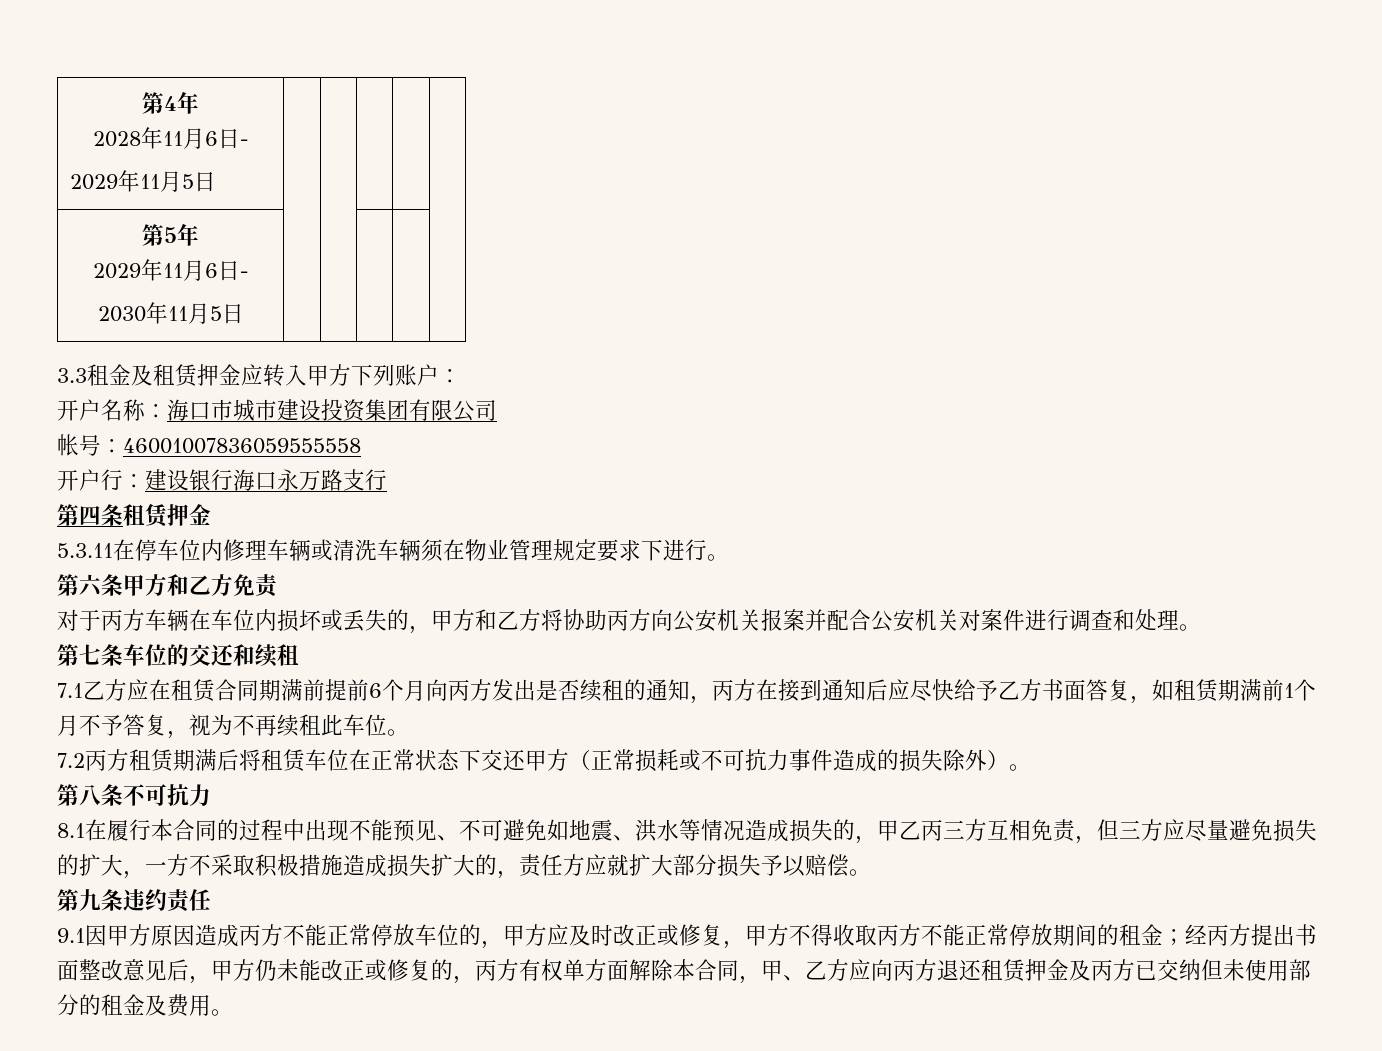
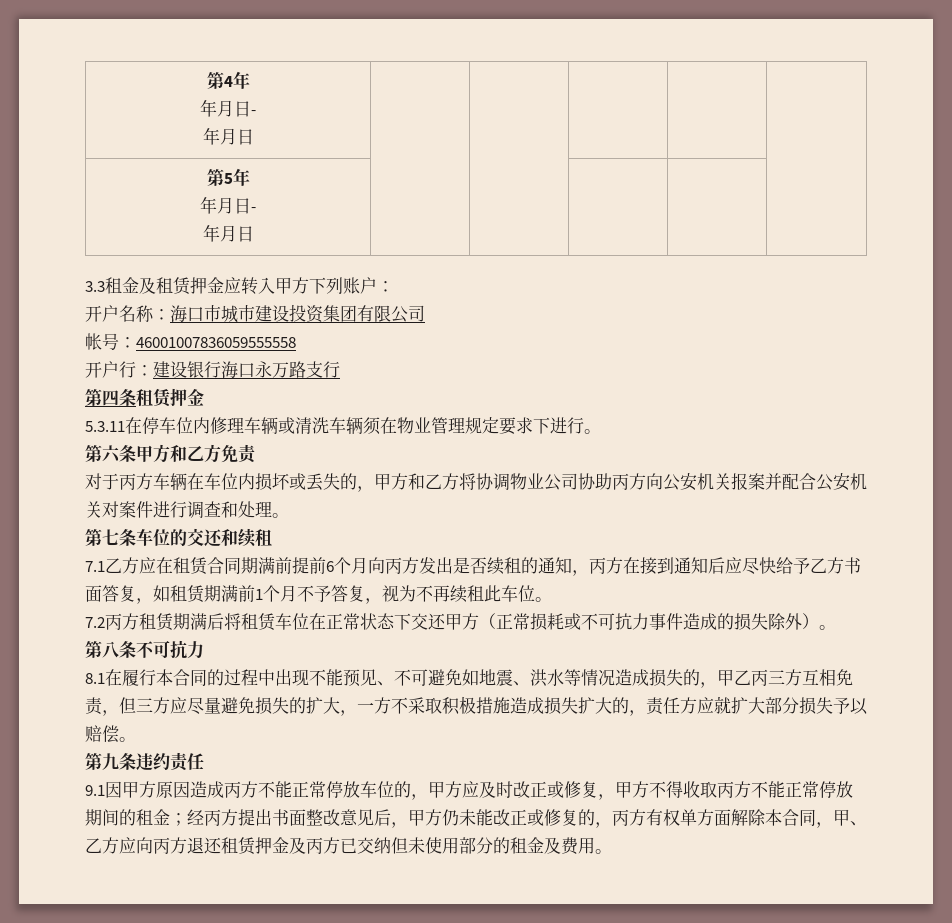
[93,127,248,149] [69,170,216,192] [142,223,199,246] [93,259,248,281] [97,302,222,324] 2028年11月6日- // 2029年11月5日 | | | | | // 第5年 // 2029年11月6日- // 2030年11月5 -> [200,99,256,117] [202,127,254,145] [206,168,250,186] [200,196,256,214] [202,224,237,242] 年月日- // 年月日 | | | | | // 第5年 // 年月日- // 年月
(586, 620) none -> [493,473,596,491] 调物业公司协

